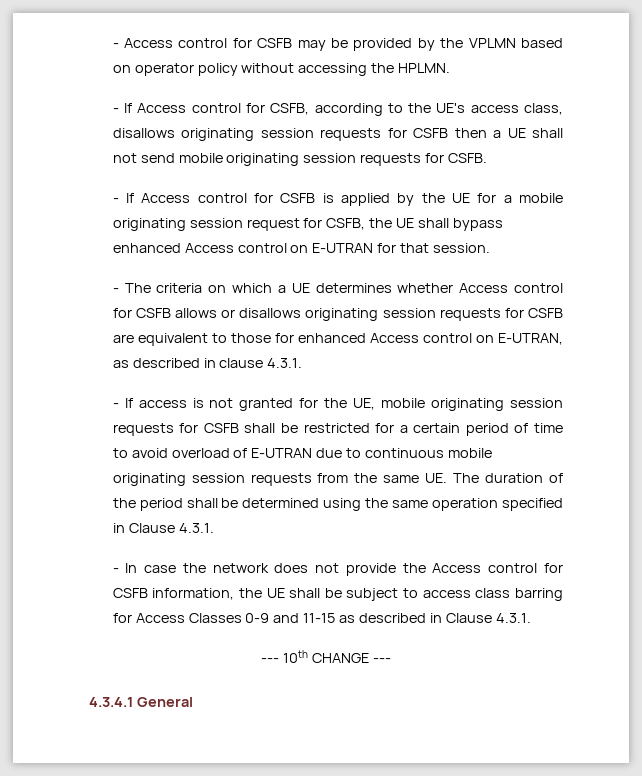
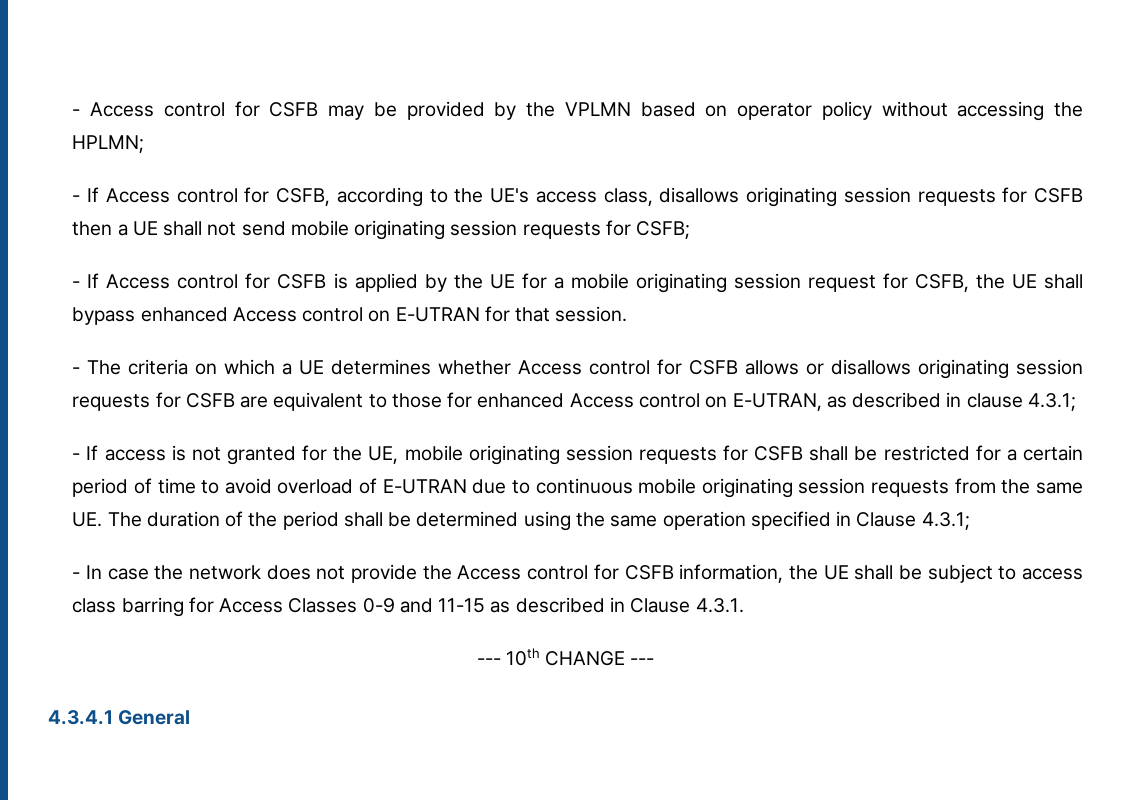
[398,63,451,73] HPLMN. -> [72,135,145,153] HPLMN;
[448,153,488,163] CSFB. -> [636,221,691,239] CSFB;
[267,358,303,368] 4.3.1. -> [1027,393,1076,411] 4.3.1;
[178,523,214,533] 4.3.1. -> [921,512,970,530] 4.3.1;

